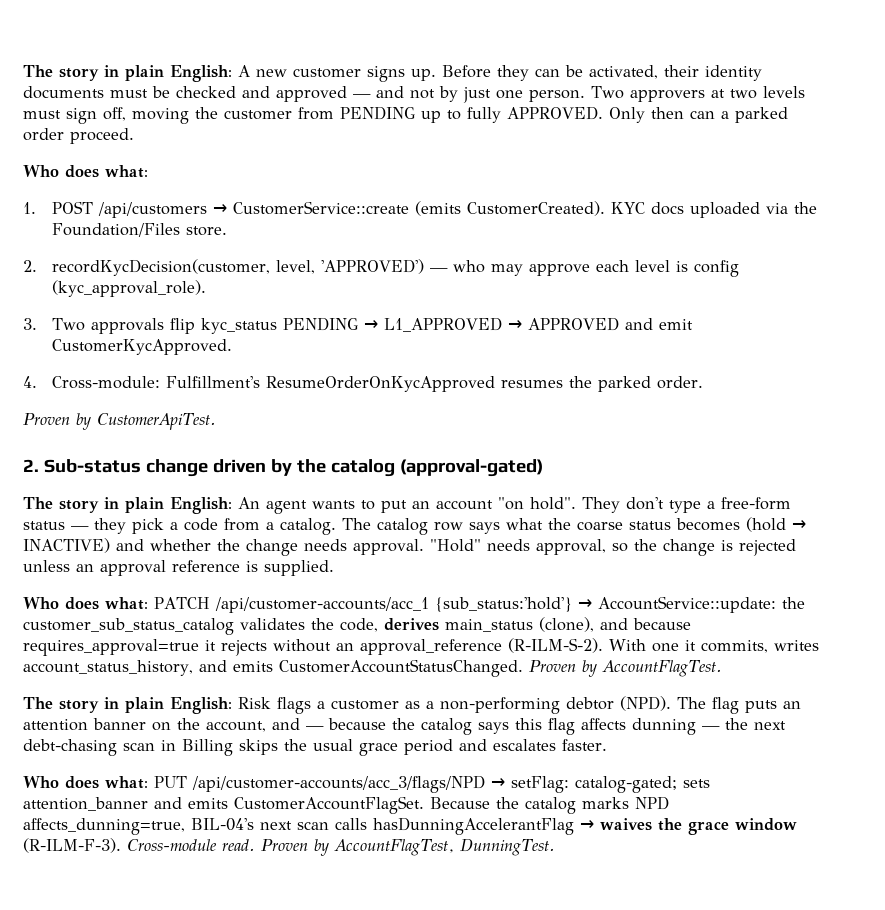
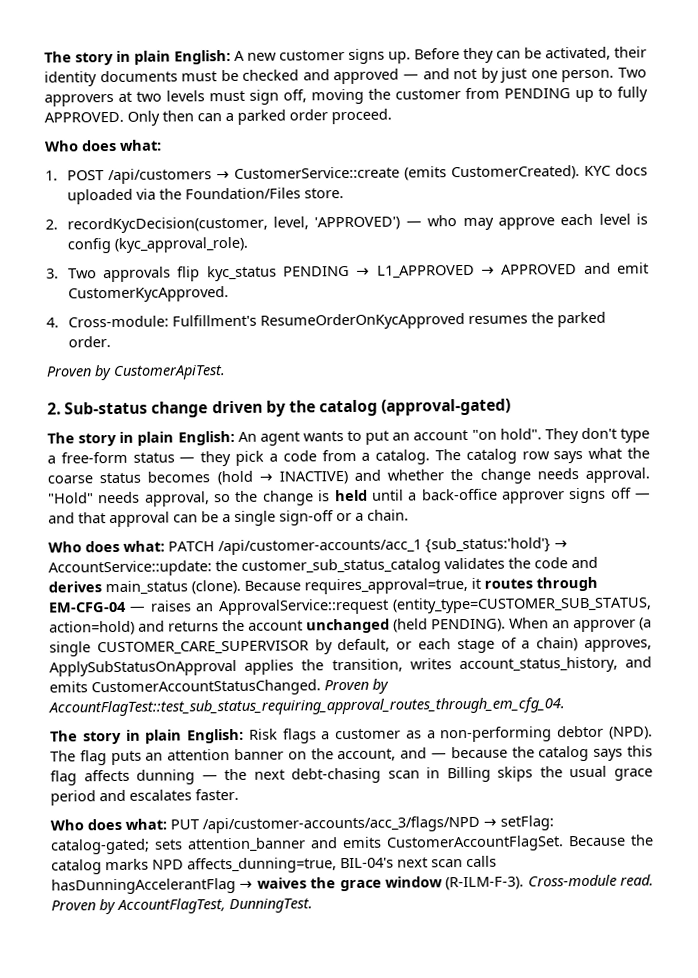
[739,539,796,556] [23,560,334,576] rejected unless an approval reference is supplied. -> [334,487,651,504] [48,509,409,528] held until a back-office approver signs off — and that approval can be a single sign-off or a chain.
[340,617,691,632] [23,638,768,656] code, derives main_status (clone), and because requires_approval=true it rejects without an approval_reference (R-ILM-S-2). With one it commits, -> [534,556,598,569] [48,576,598,596] [48,596,652,616] [49,617,652,636] [49,637,652,657] [49,658,403,677] code and derives main_status (clone). Because requires_approval=true, it routes through EM-CFG-04 — raises an ApprovalService::request (entity_type=CUSTOMER_SUB_STATUS, action=hold) and returns the account unchanged (held PENDING). When an approver (a single CUSTOMER_CARE_SUPERVISOR by default, or each stage of a chain) approves, ApplySubStatusOnApproval applies the transition,
[601,660,722,677] AccountFlagTest. -> [48,697,565,717] AccountFlagTest::test_sub_status_requiring_approval_routes_through_em_cfg_04.

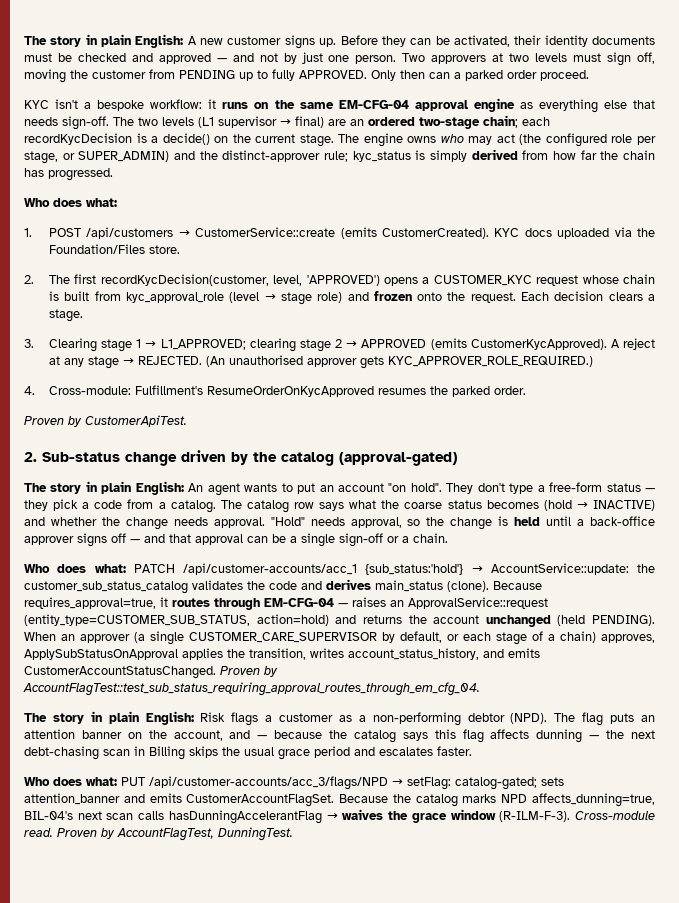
(392, 116) none -> [24,98,655,113] [24,115,550,130] [24,133,656,147] [24,149,655,164] [24,168,113,181] // KYC isn't a bespoke workflow: it runs on the same EM-CFG-04 approval engine as everything else that needs sign-off. The two levels (L1 supervisor → final) are an ordered two-stage chain; each recordKycDecision is a decide() on the current stage. The engine owns who may act (the configured role per stage, or SUPER_ADMIN) and the distinct-approver rule; kyc_status is simply derived from how far the chain has progressed.
(58, 224) none -> [49,274,97,284] The first
[405,213,649,231] [66,236,248,254] [46,262,649,283] [67,286,229,303] — who may approve each level is config (kyc_approval_role). // 3. Two approvals flip kyc_status PENDING → L1_APPROVED → APPROVED and emit CustomerKycApproved. -> [384,274,655,286] [49,291,656,305] [49,309,84,322] [24,338,655,352] [49,355,594,369] opens a CUSTOMER_KYC request whose chain is built from kyc_approval_role (level → stage role) and frozen onto the request. Each decision clears a stage. // 3. Clearing stage 1 → L1_APPROVED; clearing stage 2 → APPROVED (emits CustomerKycApproved). A reject at any stage → REJECTED. (An unauthorised approver gets KYC_APPROVER_ROLE_REQUIRED.)

